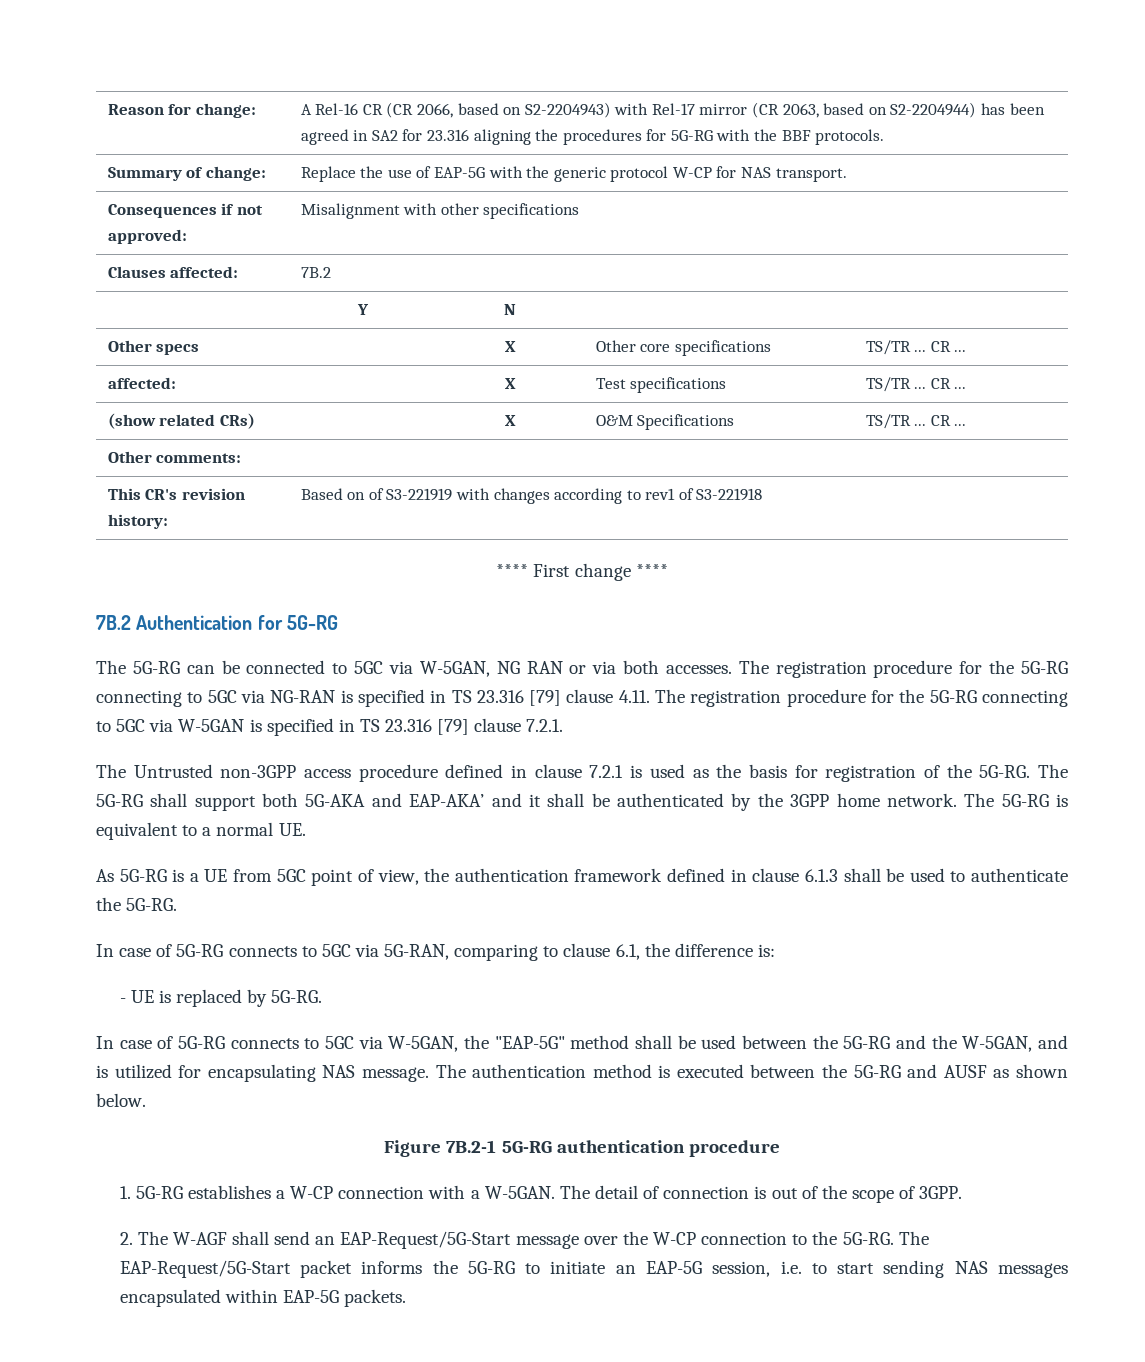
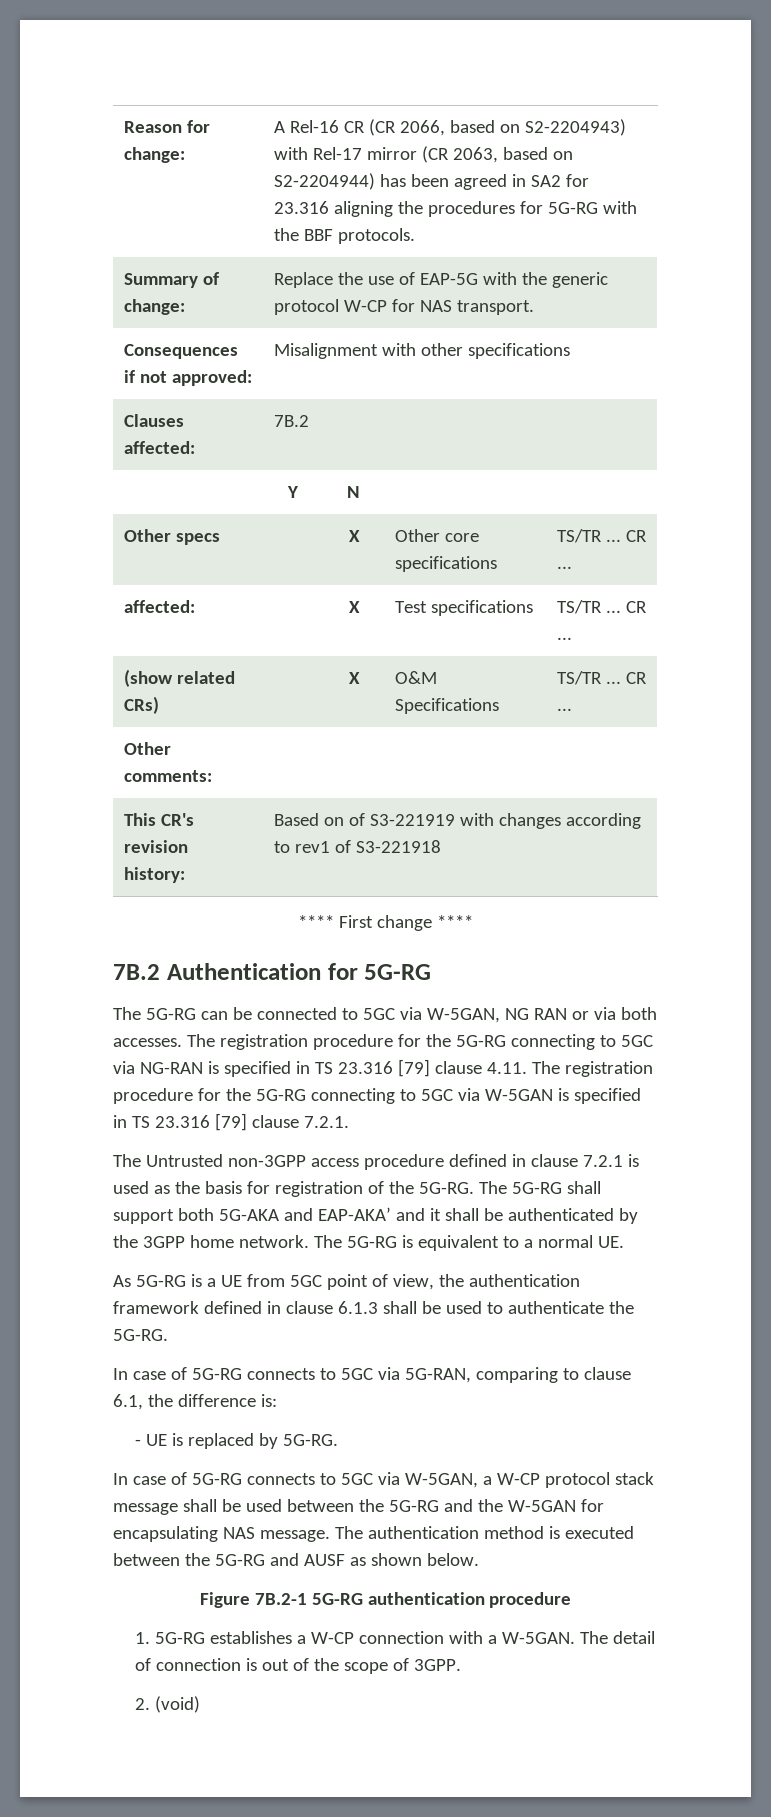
[464,1035,630,1049] the "EAP-5G" method -> [482,1472,654,1488] [113,1503,178,1515] a W-CP protocol stack message
[962,1035,1068,1052] [96,1064,172,1079] W-5GAN, and is utilized -> [507,1500,576,1512] W-5GAN
[137,1231,929,1249] [119,1260,1069,1278] [119,1289,407,1307] The W-AGF shall send an EAP-Request/5G-Start message over the W-CP connection to the 5G-RG. The EAP-Request/5G-Start packet informs the 5G-RG to initiate an EAP-5G session, i.e. to start sending NAS messages encapsulated within EAP-5G packets. -> [155,1696,201,1713] (void)

